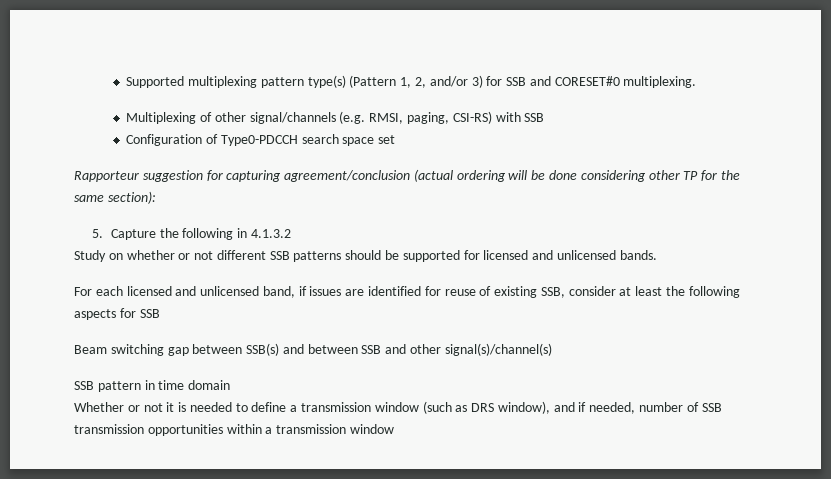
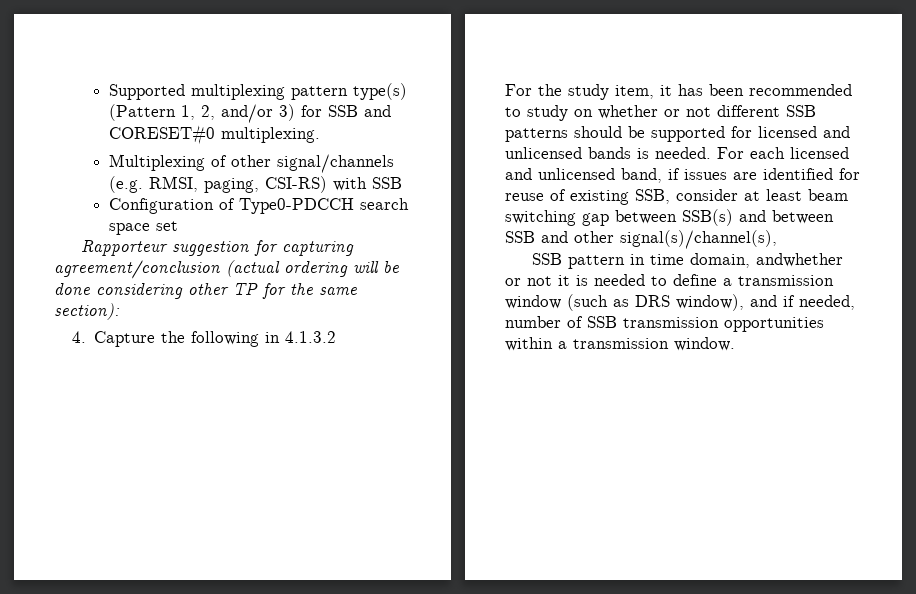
[92,229,104,238] 5. -> [72,331,87,343] 4.
[74,250,106,262] Study -> [505,84,852,100] [505,105,568,121] For the study item, it has been recommended to study
[619,250,657,260] bands. // -> [588,147,711,159] bands is needed.
[666,286,740,298] [74,308,160,320] [74,345,107,354] the following aspects for SSB // Beam -> [808,189,848,201] beam
[444,343,552,356] signal(s)/channel(s) -> [620,230,777,249] signal(s)/channel(s),
[188,380,231,390] [74,402,124,412] domain // Whether -> [690,253,844,268] domain, andwhether
[349,424,394,434] window -> [674,337,735,351] window.

